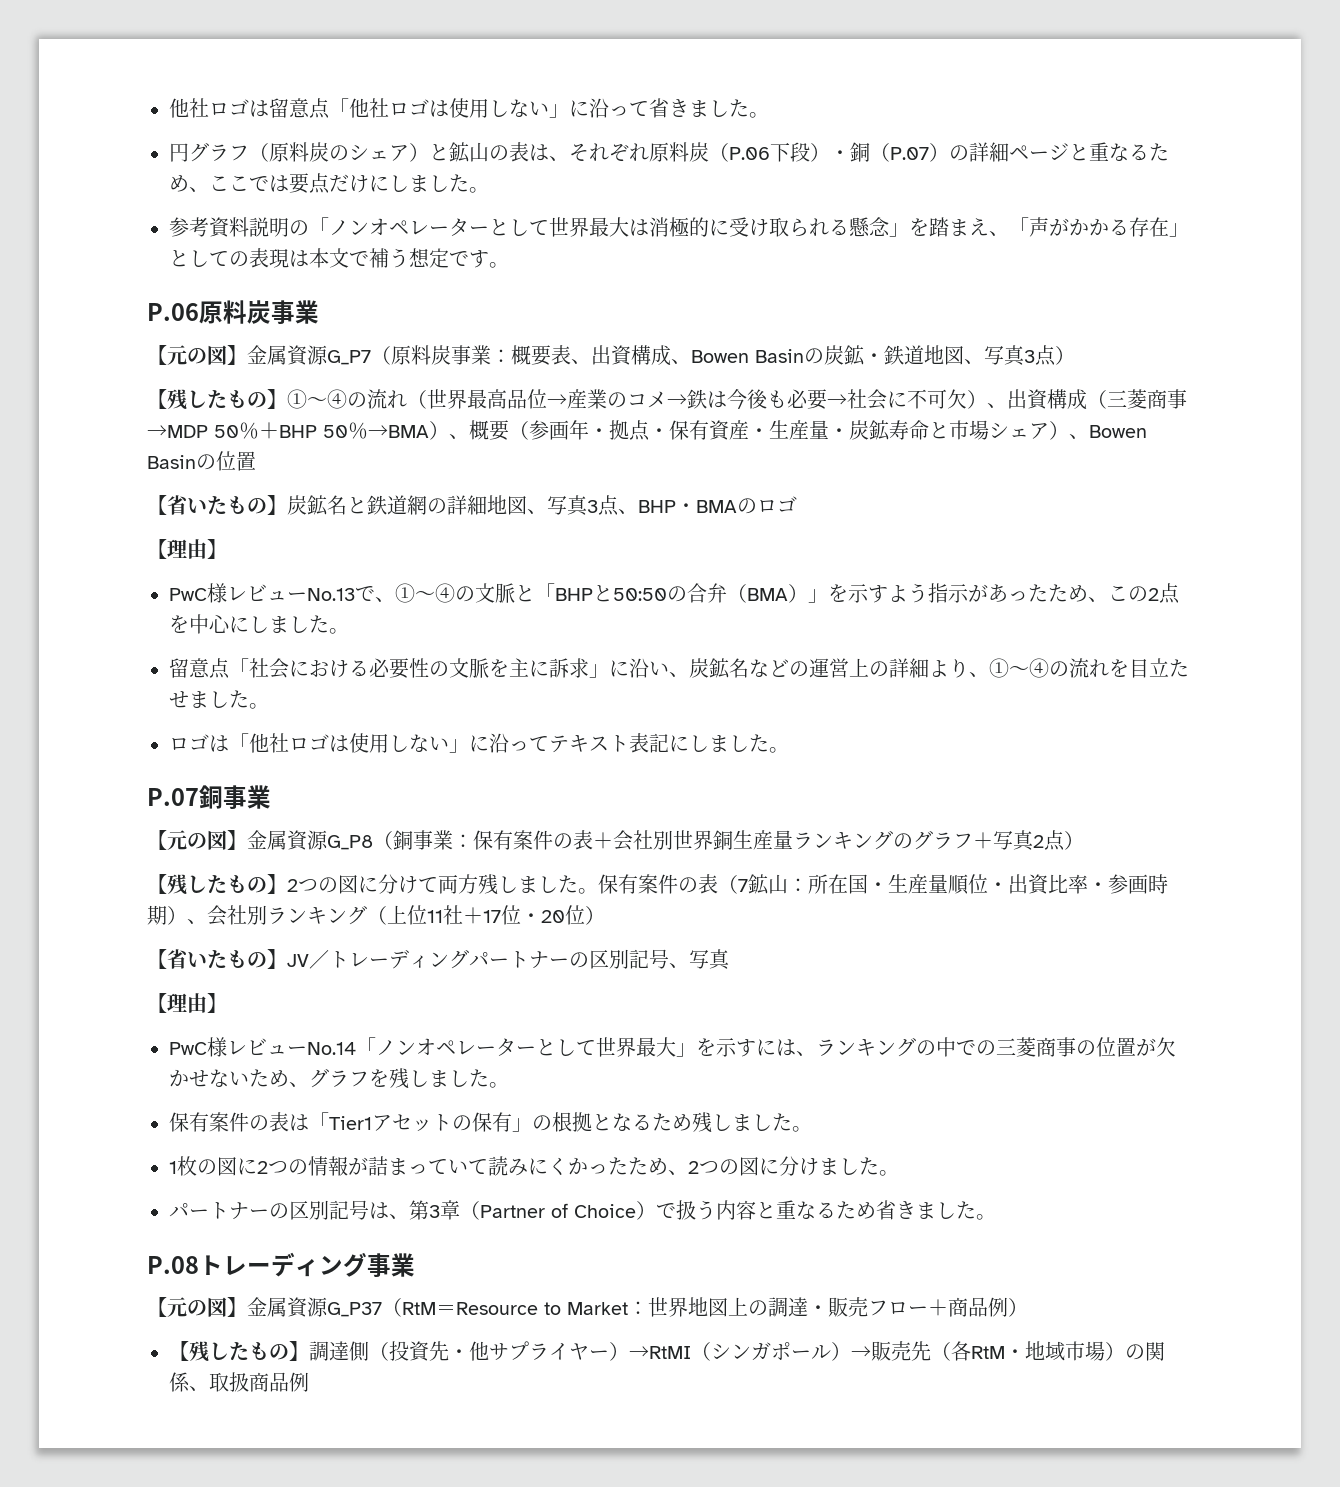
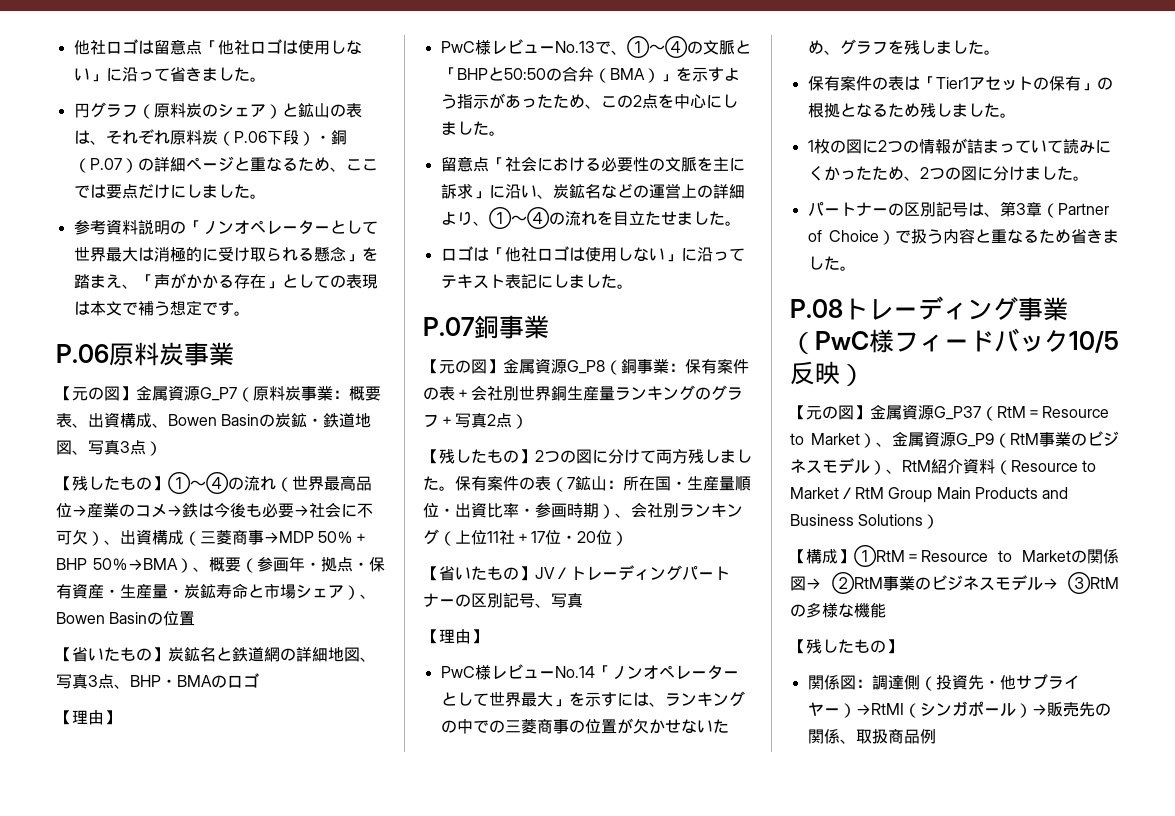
(415, 1265) none -> [790,328,1119,354] [790,361,865,386] （PwC様フィードバック10/5反映）
[628,1297,1028,1317] [169,1341,309,1362] ：世界地図上の調達・販売フロー＋商品例） // 【残したもの】 -> [860,431,1119,448] [790,458,1097,475] [790,487,1069,503] [790,514,940,529] [790,545,1119,567] [790,572,1119,594] [790,602,886,618] [790,639,902,654] [807,675,872,690] ）、金属資源G_P9（RtM事業のビジネスモデル）、RtM紹介資料（Resource to Market／RtM Group Main Products and Business Solutions） // 【構成】①RtM＝Resource to Marketの関係図→ ②RtM事業のビジネスモデル→ ③RtMの多様な機能 // 【残したもの】 // 関係図：
[931,1341,1125,1361] （各RtM・地域市場） -> (1095, 709) none

